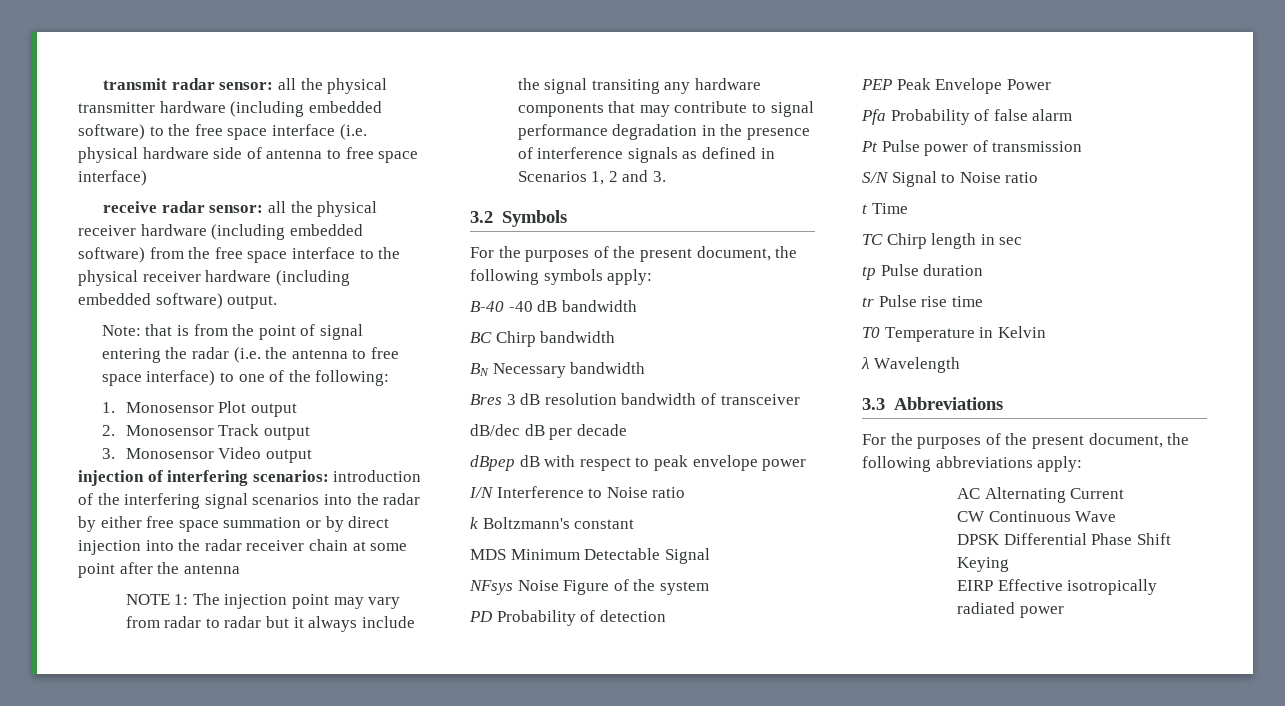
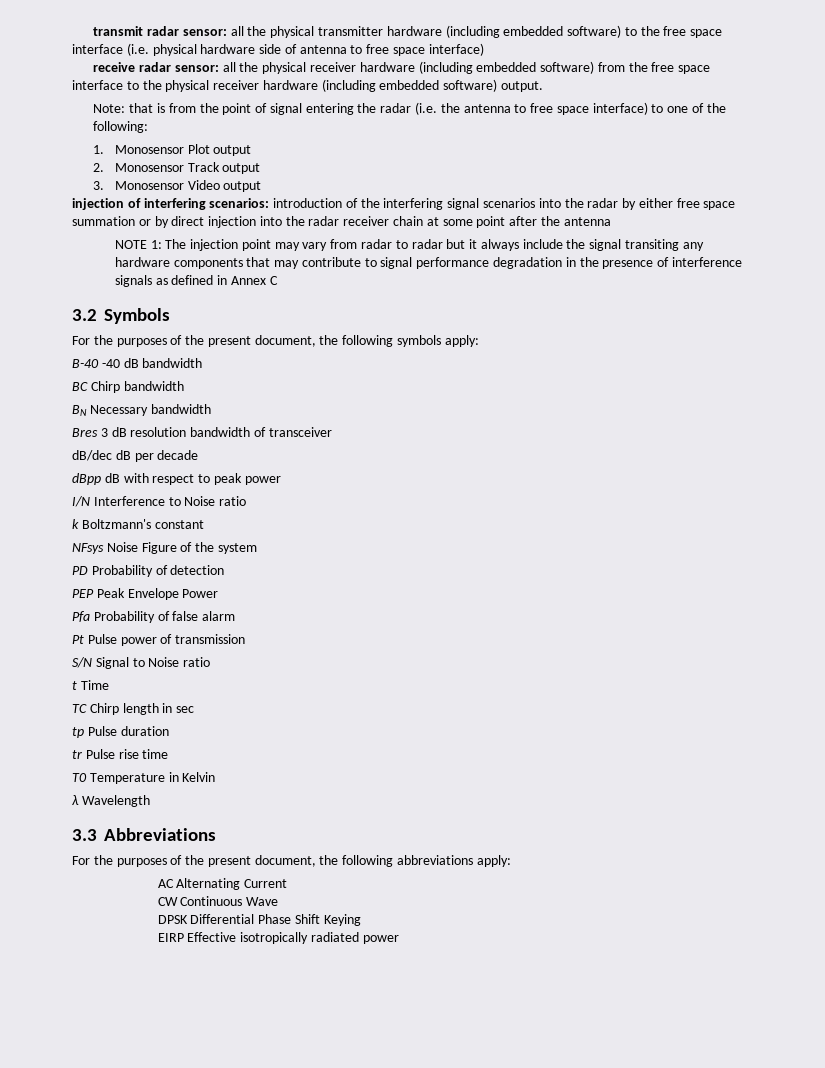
[517,170,666,185] Scenarios 1, 2 and 3. -> [230,276,278,285] Annex C
[470,455,515,471] dBpep -> [72,473,101,485] dBpp
[692,455,758,471] envelope -> (242, 479) none
[470,548,710,564] // MDS Minimum Detectable Signal -> (204, 524) none

